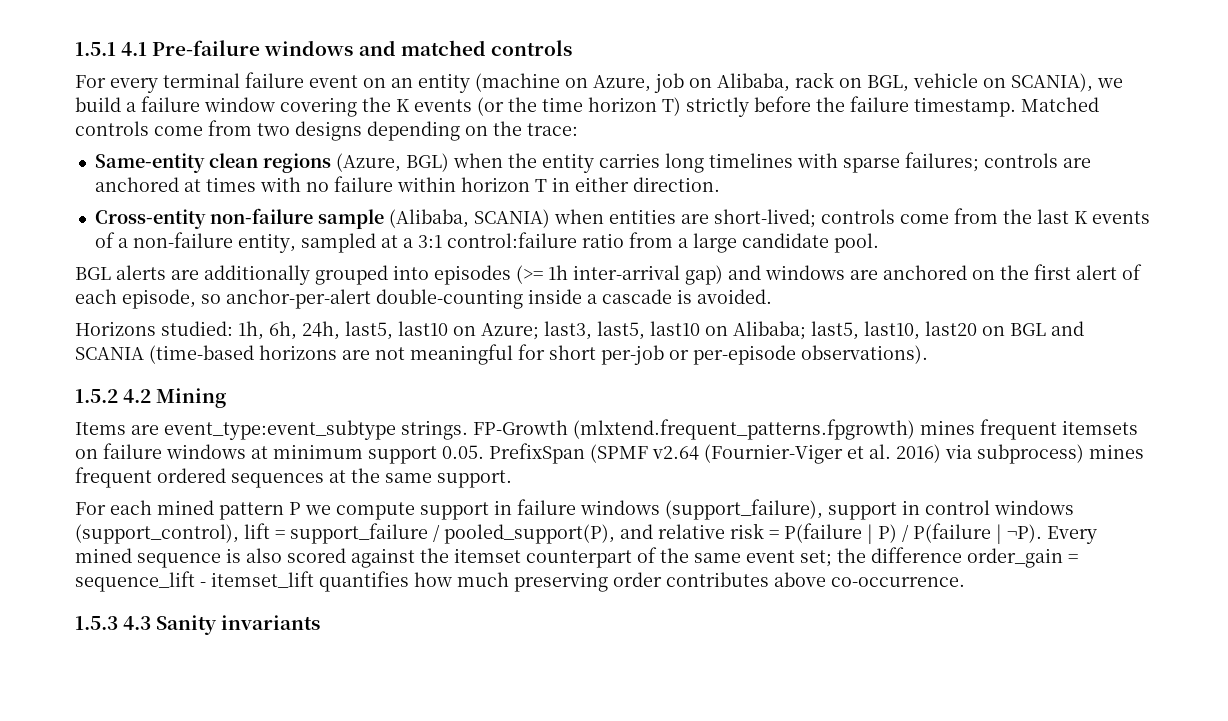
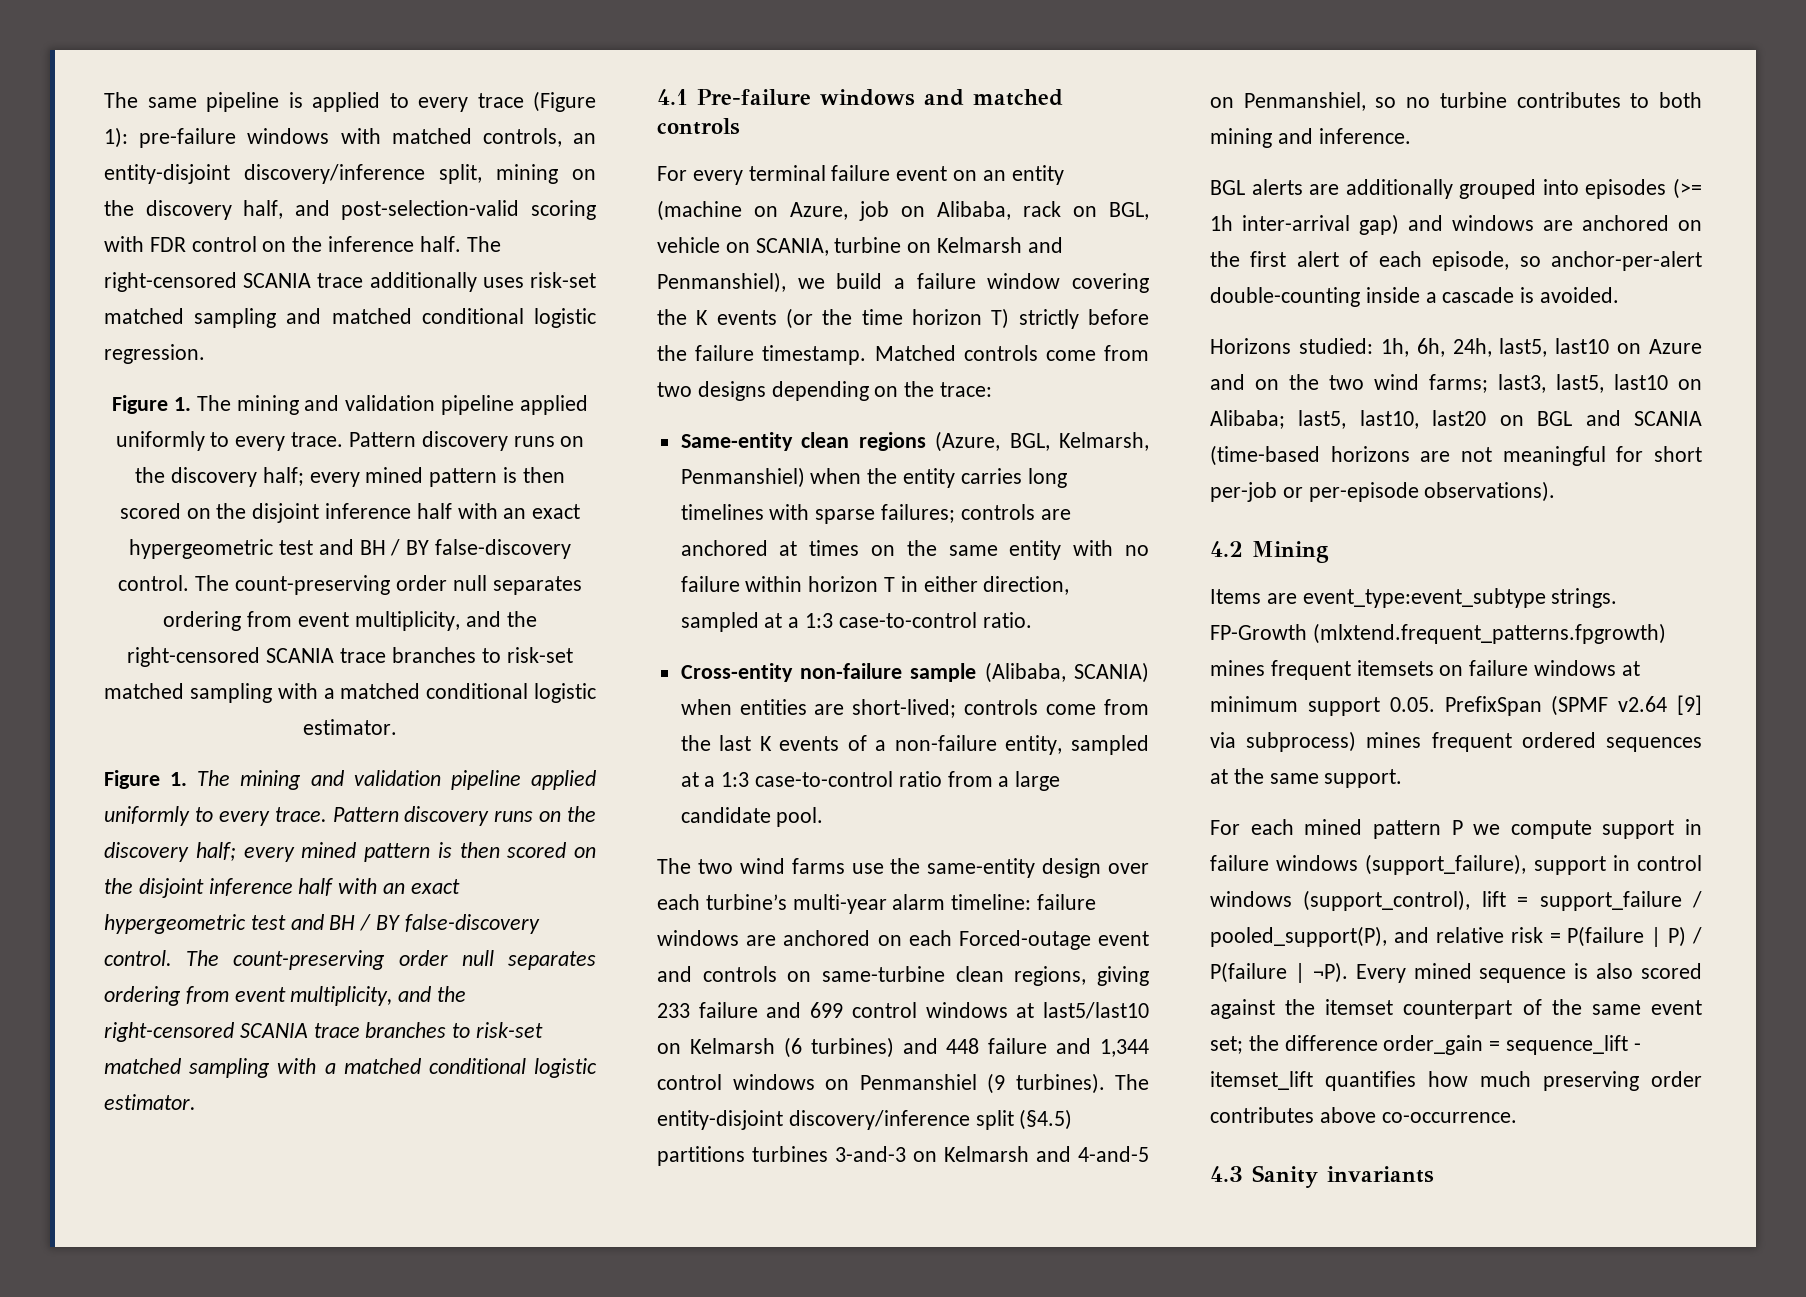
[75,42,116,56] 1.5.1 -> [104,91,596,112] [104,127,596,148] [104,164,596,184] [104,200,596,220] [104,236,501,252] [104,272,596,292] [104,308,596,328] [104,344,205,364] [112,395,588,415] [115,431,585,451] [135,467,565,487] [119,503,581,523] [129,539,571,559] [118,575,582,595] [163,611,537,631] [127,647,573,667] [104,683,596,703] [303,719,397,735] [104,770,596,790] [104,806,596,826] [104,842,596,862] [104,878,460,898] [104,914,540,934] [104,950,596,970] [104,986,467,1006] [104,1022,544,1042] [104,1058,597,1078] [104,1094,196,1110] The same pipeline is applied to every trace (Figure 1): pre-failure windows with matched controls, an entity-disjoint discovery/inference split, mining on the discovery half, and post-selection-valid scoring with FDR control on the inference half. The right-censored SCANIA trace additionally uses risk-set matched sampling and matched conditional logistic regression. // Figure 1. The mining and validation pipeline applied uniformly to every trace. Pattern discovery runs on the discovery half; every mined pattern is then scored on the disjoint inference half with an exact hypergeometric test and BH / BY false-discovery control. The count-preserving order null separates ordering from event multiplicity, and the right-censored SCANIA trace branches to risk-set matched sampling with a matched conditional logistic estimator. // Figure 1. The mining and validation pipeline applied uniformly to every trace. Pattern discovery runs on the discovery half; every mined pattern is then scored on the disjoint inference half with an exact hypergeometric test and BH / BY false-discovery control. The count-preserving order null separates ordering from event multiplicity, and the right-censored SCANIA trace branches to risk-set matched sampling with a matched conditional logistic estimator. //
[1011,73,1093,92] SCANIA), -> [755,237,1063,256] [657,272,786,293] SCANIA, turbine on Kelmarsh and Penmanshiel),
[405,153,449,172] BGL) -> [1009,432,1149,451] [680,467,805,488] BGL, Kelmarsh, Penmanshiel)
(256, 184) none -> [871,540,1062,560] on the same entity
[632,177,720,192] direction. -> [983,576,1070,595] [680,612,1032,632] direction, sampled at a 1:3 case-to-control ratio.
[417,232,577,248] 3:1 control:failure -> [721,771,894,787] 1:3 case-to-control
(879, 243) none -> [657,858,1149,878] [657,894,1097,914] [657,930,1149,950] [657,966,1149,986] [657,1002,1149,1019] [657,1037,1149,1058] [657,1073,1149,1094] [657,1109,1073,1130] [657,1146,1149,1166] [1210,92,1702,111] [1210,128,1411,148] // The two wind farms use the same-entity design over each turbine’s multi-year alarm timeline: failure windows are anchored on each Forced-outage event and controls on same-turbine clean regions, giving 233 failure and 699 control windows at last5/last10 on Kelmarsh (6 turbines) and 448 failure and 1,344 control windows on Penmanshiel (9 turbines). The entity-disjoint discovery/inference split (§4.5) partitions turbines 3-and-3 on Kelmarsh and 4-and-5 on Penmanshiel, so no turbine contributes to both mining and inference.
[481,323,539,340] Azure; -> [1649,339,1702,354] [1210,374,1488,393] Azure and on the two wind farms;
[75,389,118,403] 1.5.2 -> (1556, 491) none
[704,444,941,464] (Fournier-Viger et al. 2016) -> [1677,695,1702,715] [9]
[75,616,118,630] 1.5.3 -> (1517, 1117) none

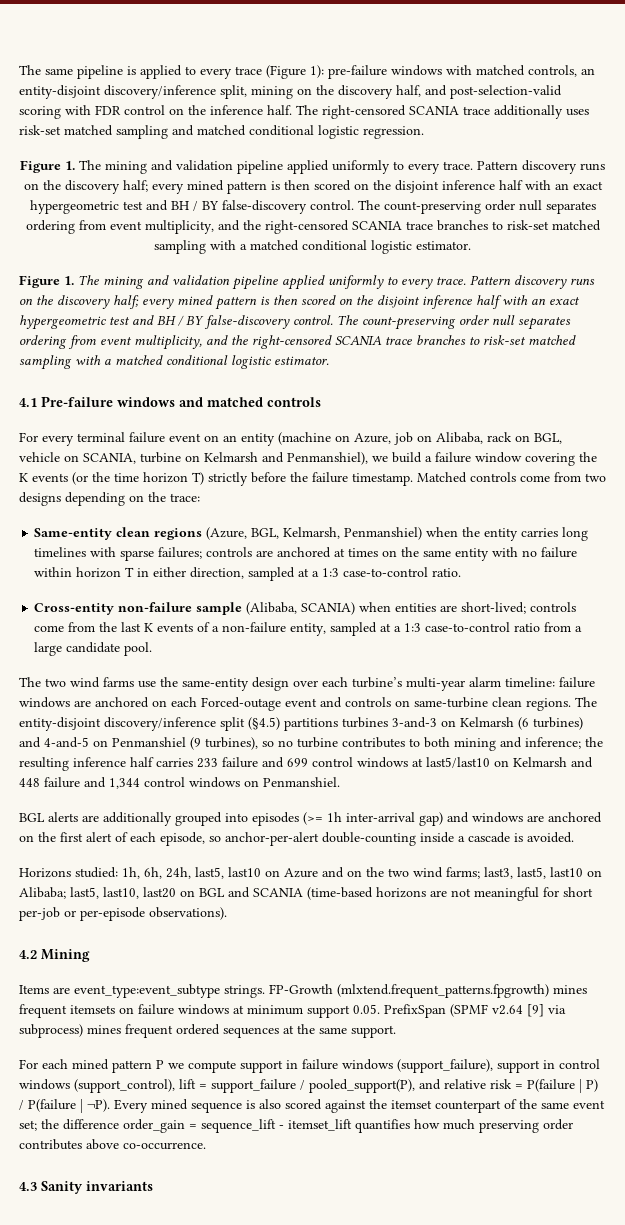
[1014,966,1149,986] regions, giving -> [526,697,597,711] [19,717,583,731] [19,737,603,751] [19,757,193,771] regions. The entity-disjoint discovery/inference split (§4.5) partitions turbines 3-and-3 on Kelmarsh (6 turbines) and 4-and-5 on Penmanshiel (9 turbines), so no turbine contributes to both mining and inference; the resulting inference half carries
[783,1037,894,1058] (6 turbines) -> (567, 762) none
[859,1073,1149,1094] [657,1109,1073,1130] [657,1146,1149,1166] [1210,92,1702,111] [1210,128,1411,148] Penmanshiel (9 turbines). The entity-disjoint discovery/inference split (§4.5) partitions turbines 3-and-3 on Kelmarsh and 4-and-5 on Penmanshiel, so no turbine contributes to both mining and inference. -> [263,777,340,787] Penmanshiel.

